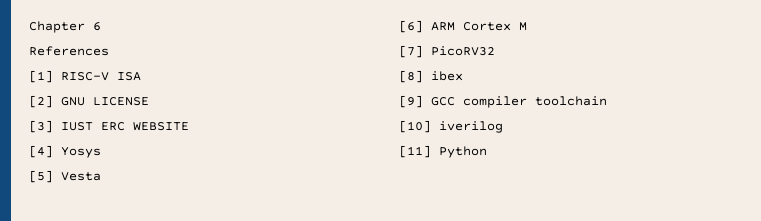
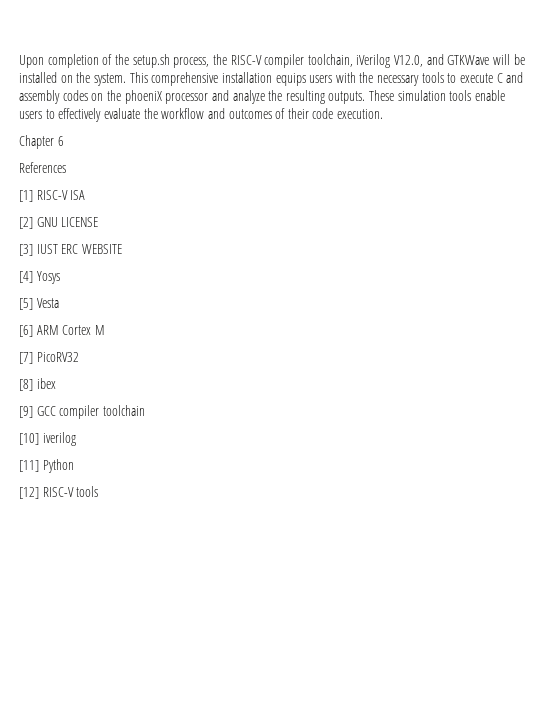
(29, 27) none -> [19,54,525,68] [19,72,524,86] [19,90,506,104] [19,108,384,122] Upon completion of the setup.sh process, the RISC-V compiler toolchain, iVerilog V12.0, and GTKWave will be installed on the system. This comprehensive installation equips users with the necessary tools to execute C and assembly codes on the phoeniX processor and analyze the resulting outputs. These simulation tools enable users to effectively evaluate the workflow and outcomes of their code execution. //
(487, 152) none -> [19,486,99,499] // [12] RISC-V tools

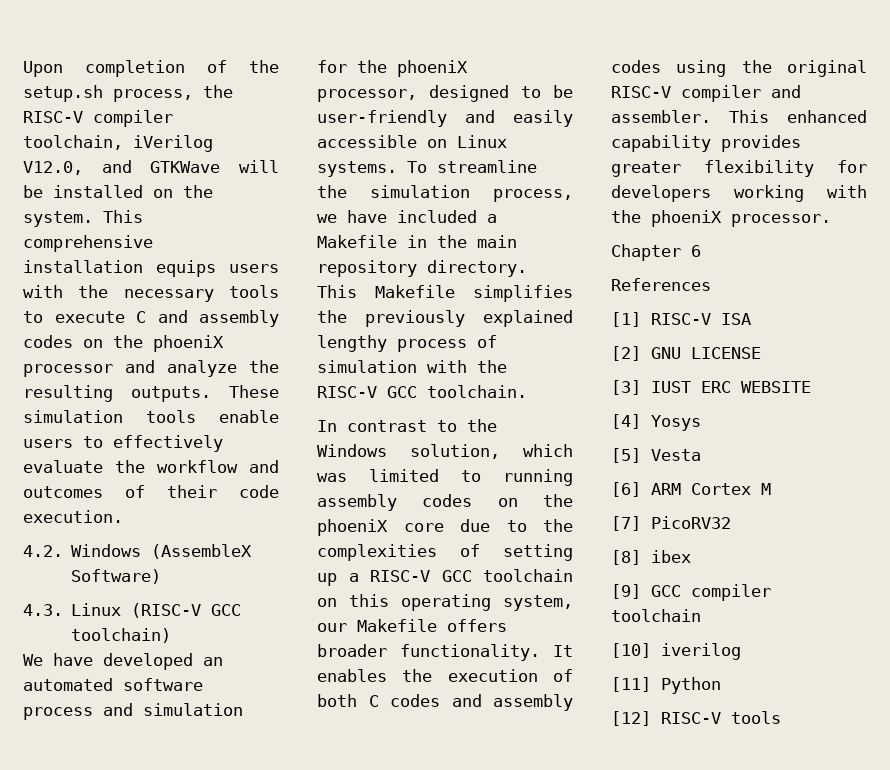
(384, 114) none -> [23,544,253,559] [71,569,162,584] [23,603,242,618] [71,628,172,643] [23,653,223,670] [23,678,203,691] [23,703,243,720] [317,60,468,77] [317,85,573,102] [317,110,573,127] [317,135,507,148] [317,160,537,177] [317,185,573,202] [317,210,497,223] [317,235,517,248] [317,260,527,277] [317,285,573,302] [317,310,573,327] [317,335,497,352] [317,360,507,373] [317,385,527,398] [317,419,497,432] [317,444,573,459] [317,469,573,486] [317,494,573,511] [317,519,573,536] [317,544,573,561] [317,569,573,586] [317,594,573,611] [317,619,507,632] [317,644,573,661] [317,669,573,682] [317,694,573,711] [611,60,867,77] [611,85,801,102] [611,110,867,123] [611,135,801,152] [611,160,867,177] [611,185,867,202] [611,210,831,227] // 4.2. Windows (AssembleX Software) // 4.3. Linux (RISC-V GCC toolchain) // We have developed an automated software process and simulation for the phoeniX processor, designed to be user-friendly and easily accessible on Linux systems. To streamline the simulation process, we have included a Makefile in the main repository directory. This Makefile simplifies the previously explained lengthy process of simulation with the RISC-V GCC toolchain. // In contrast to the Windows solution, which was limited to running assembly codes on the phoeniX core due to the complexities of setting up a RISC-V GCC toolchain on this operating system, our Makefile offers broader functionality. It enables the execution of both C codes and assembly codes using the original RISC-V compiler and assembler. This enhanced capability provides greater flexibility for developers working with the phoeniX processor.

